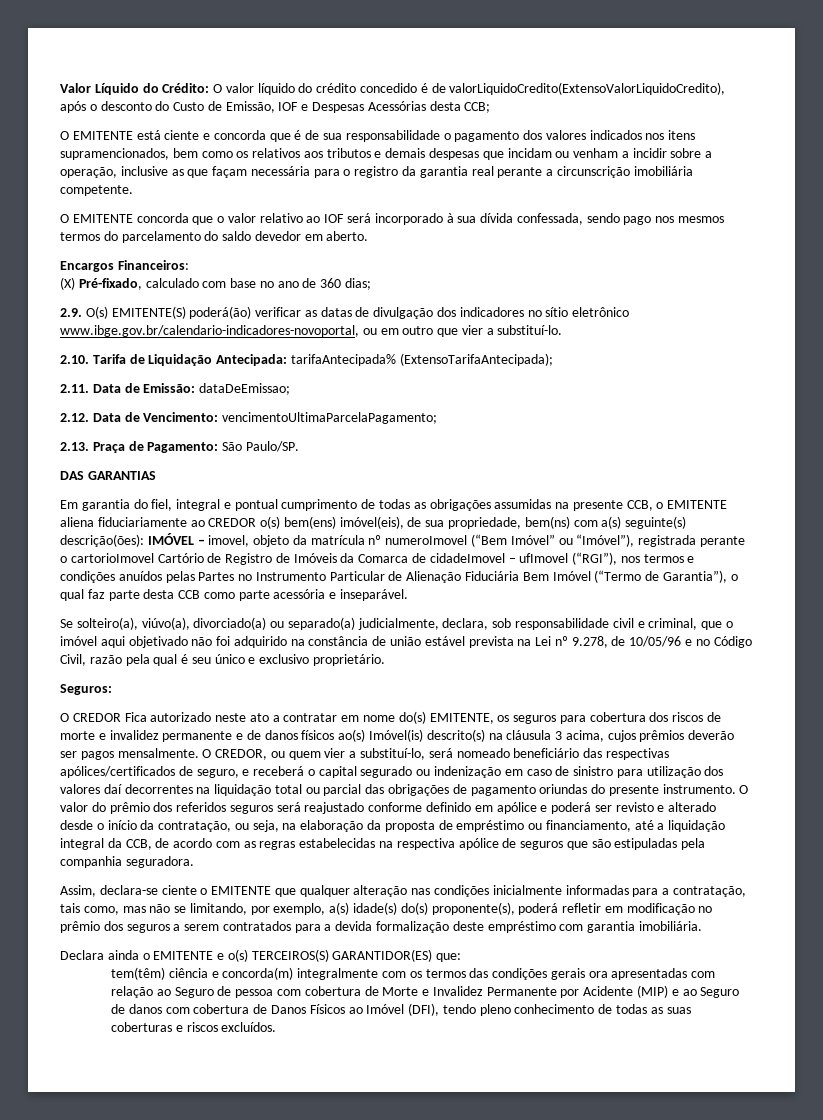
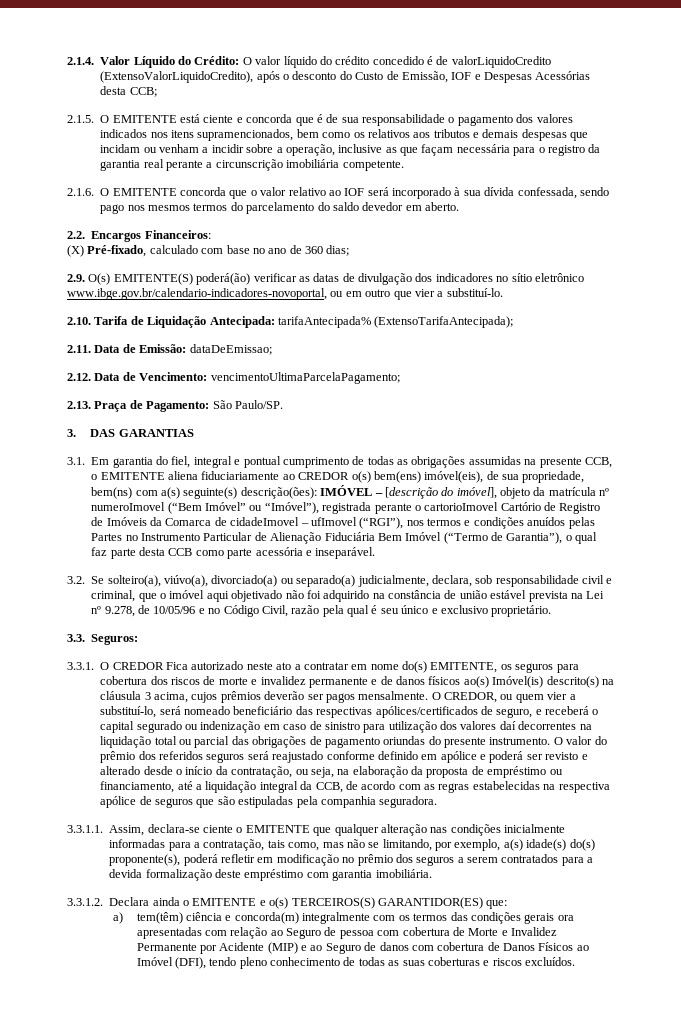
(60, 88) none -> [67,57,94,65] 2.1.4.
[449,82,726,95] valorLiquidoCredito(ExtensoValorLiquidoCredito), -> [451,56,551,68] [100,71,254,83] valorLiquidoCredito (ExtensoValorLiquidoCredito),
(491, 107) none -> [67,115,94,123] 2.1.5.
(133, 190) none -> [67,188,94,196] 2.1.6.
(369, 236) none -> [67,231,85,239] 2.2.
(299, 446) none -> [67,429,76,437] 3.
(156, 475) none -> [67,457,85,465] 3.1.
[208,535,250,547] imovel, -> [384,487,497,499] [descrição do imóvel],
(409, 595) none -> [67,576,85,584] 3.2.
(386, 660) none -> [67,634,85,642] 3.3.
(112, 689) none -> [67,662,94,670] 3.3.1.
(194, 862) none -> [67,825,103,833] 3.3.1.1.
(702, 926) none -> [67,898,103,906] 3.3.1.2.
(462, 957) none -> [113,912,124,924] a)

